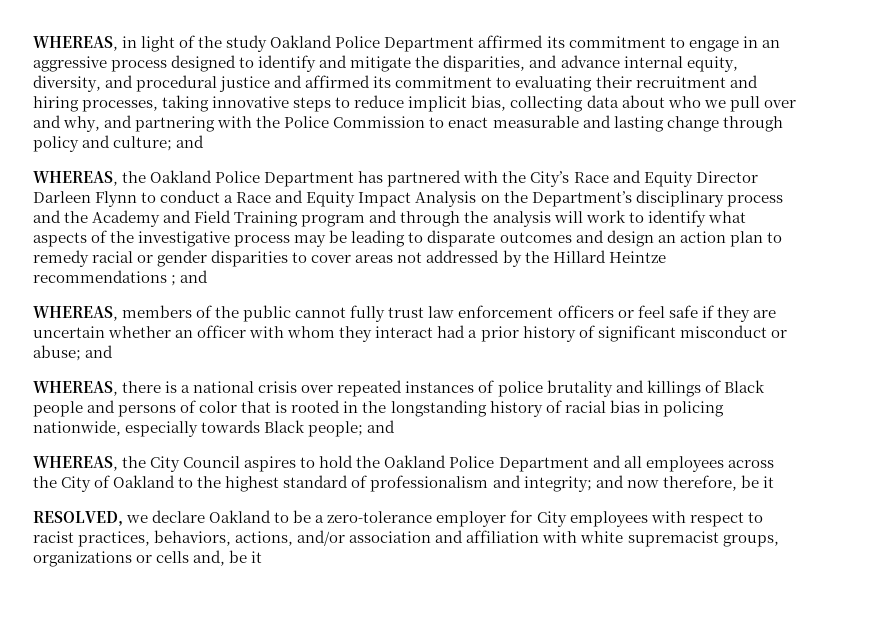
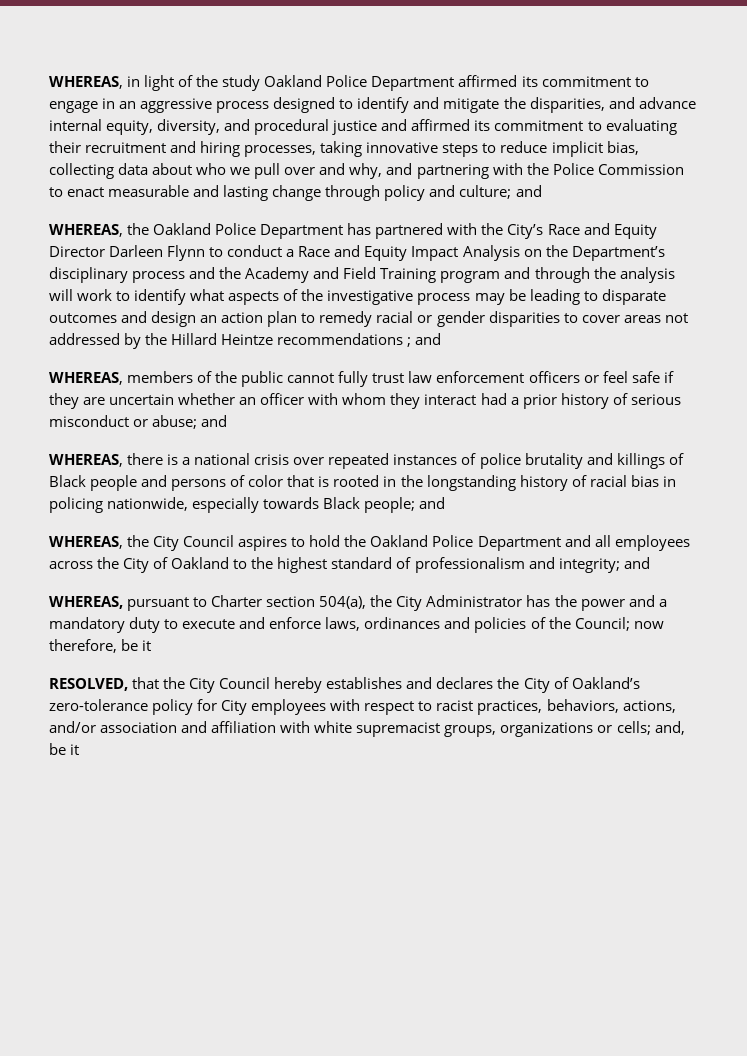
[597,325,676,342] significant -> [630,394,681,405] serious
(624, 481) none -> [49,595,667,611] [49,617,630,633] // WHEREAS, pursuant to Charter section 504(a), the City Administrator has the power and a mandatory duty to execute and enforce laws, ordinances and policies of the Council;
[126,510,507,527] we declare Oakland to be a zero-tolerance employer -> [132,677,640,693] [49,699,194,715] that the City Council hereby establishes and declares the City of Oakland’s zero-tolerance policy
[156,551,190,563] cells -> [616,721,651,735] cells;

